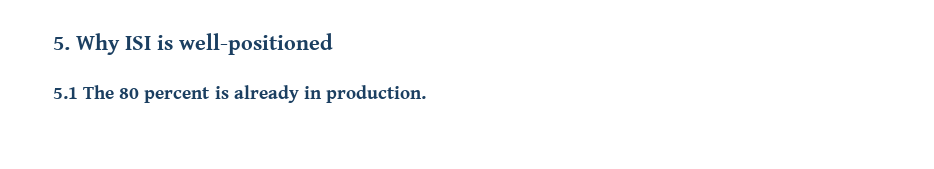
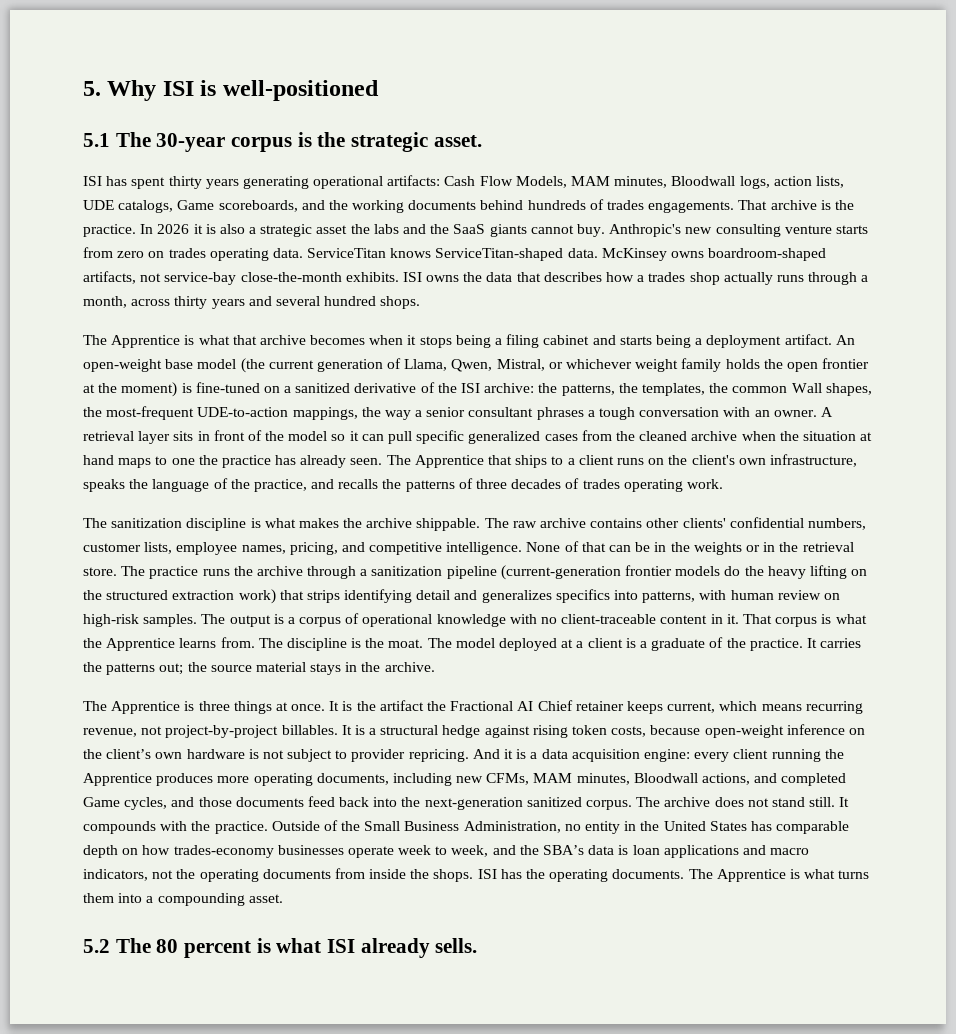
[119,85,426,103] 80 percent is already in production. -> [156,132,482,152] [83,175,844,189] [83,199,854,213] [83,224,868,237] [83,247,827,261] [83,271,869,285] [83,296,421,309] [83,334,855,348] [83,358,870,373] [83,382,872,397] [83,406,833,420] [83,430,873,444] [83,454,857,468] [83,478,723,492] [83,517,866,531] [83,541,854,555] [83,565,868,580] [83,589,840,604] [83,613,867,627] [83,637,862,651] [83,662,435,675] [83,700,863,714] [83,724,865,738] [83,749,844,762] [83,773,847,786] [83,796,850,810] [83,820,850,834] [83,845,810,858] [83,868,870,882] [83,893,283,906] [83,938,478,958] 30-year corpus is the strategic asset. // ISI has spent thirty years generating operational artifacts: Cash Flow Models, MAM minutes, Bloodwall logs, action lists, UDE catalogs, Game scoreboards, and the working documents behind hundreds of trades engagements. That archive is the practice. In 2026 it is also a strategic asset the labs and the SaaS giants cannot buy. Anthropic's new consulting venture starts from zero on trades operating data. ServiceTitan knows ServiceTitan-shaped data. McKinsey owns boardroom-shaped artifacts, not service-bay close-the-month exhibits. ISI owns the data that describes how a trades shop actually runs through a month, across thirty years and several hundred shops. // The Apprentice is what that archive becomes when it stops being a filing cabinet and starts being a deployment artifact. An open-weight base model (the current generation of Llama, Qwen, Mistral, or whichever weight family holds the open frontier at the moment) is fine-tuned on a sanitized derivative of the ISI archive: the patterns, the templates, the common Wall shapes, the most-frequent UDE-to-action mappings, the way a senior consultant phrases a tough conversation with an owner. A retrieval layer sits in front of the model so it can pull specific generalized cases from the cleaned archive when the situation at hand maps to one the practice has already seen. The Apprentice that ships to a client runs on the client's own infrastructure, speaks the language of the practice, and recalls the patterns of three decades of trades operating work. // The sanitization discipline is what makes the archive shippable. The raw archive contains other clients' confidential numbers, customer lists, employee names, pricing, and competitive intelligence. None of that can be in the weights or in the retrieval store. The practice runs the archive through a sanitization pipeline (current-generation frontier models do the heavy lifting on the structured extraction work) that strips identifying detail and generalizes specifics into patterns, with human review on high-risk samples. The output is a corpus of operational knowledge with no client-traceable content in it. That corpus is what the Apprentice learns from. The discipline is the moat. The model deployed at a client is a graduate of the practice. It carries the patterns out; the source material stays in the archive. // The Apprentice is three things at once. It is the artifact the Fractional AI Chief retainer keeps current, which means recurring revenue, not project-by-project billables. It is a structural hedge against rising token costs, because open-weight inference on the client’s own hardware is not subject to provider repricing. And it is a data acquisition engine: every client running the Apprentice produces more operating documents, including new CFMs, MAM minutes, Bloodwall actions, and completed Game cycles, and those documents feed back into the next-generation sanitized corpus. The archive does not stand still. It compounds with the practice. Outside of the Small Business Administration, no entity in the United States has comparable depth on how trades-economy businesses operate week to week, and the SBA’s data is loan applications and macro indicators, not the operating documents from inside the shops. ISI has the operating documents. The Apprentice is what turns them into a compounding asset. // 5.2 The 80 percent is what ISI already sells.

